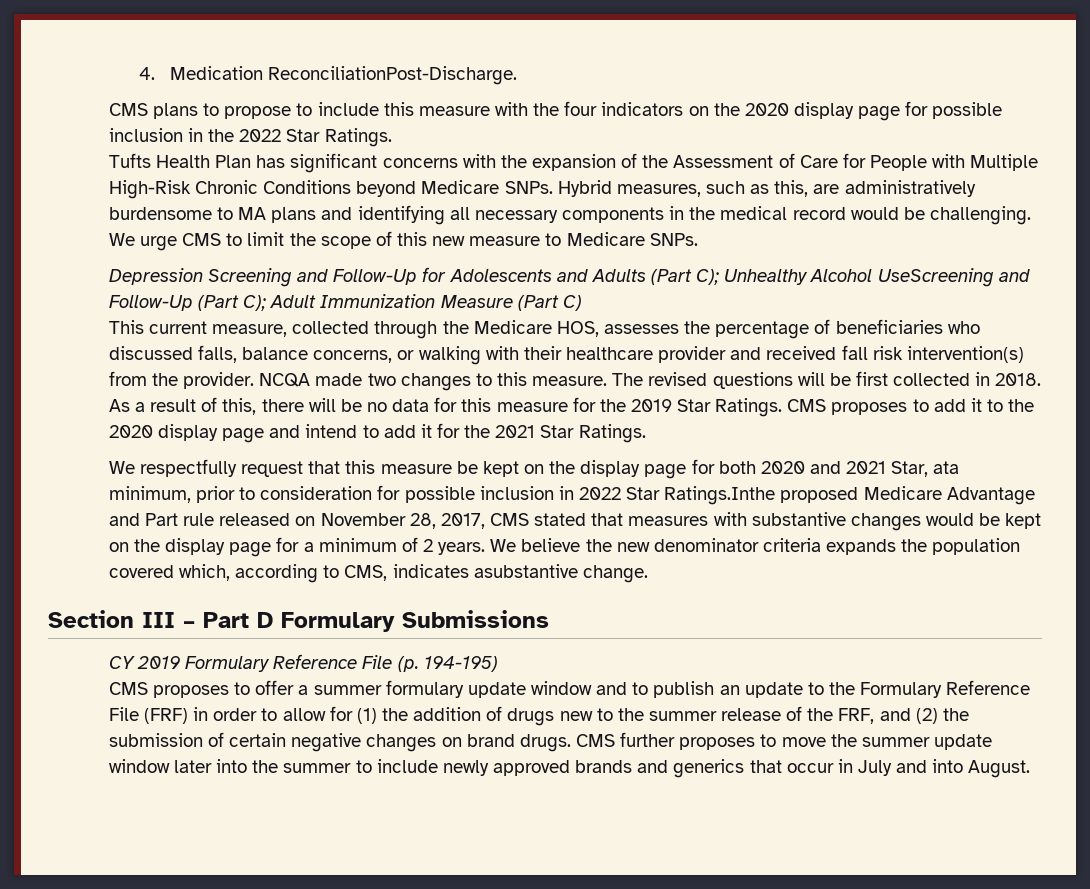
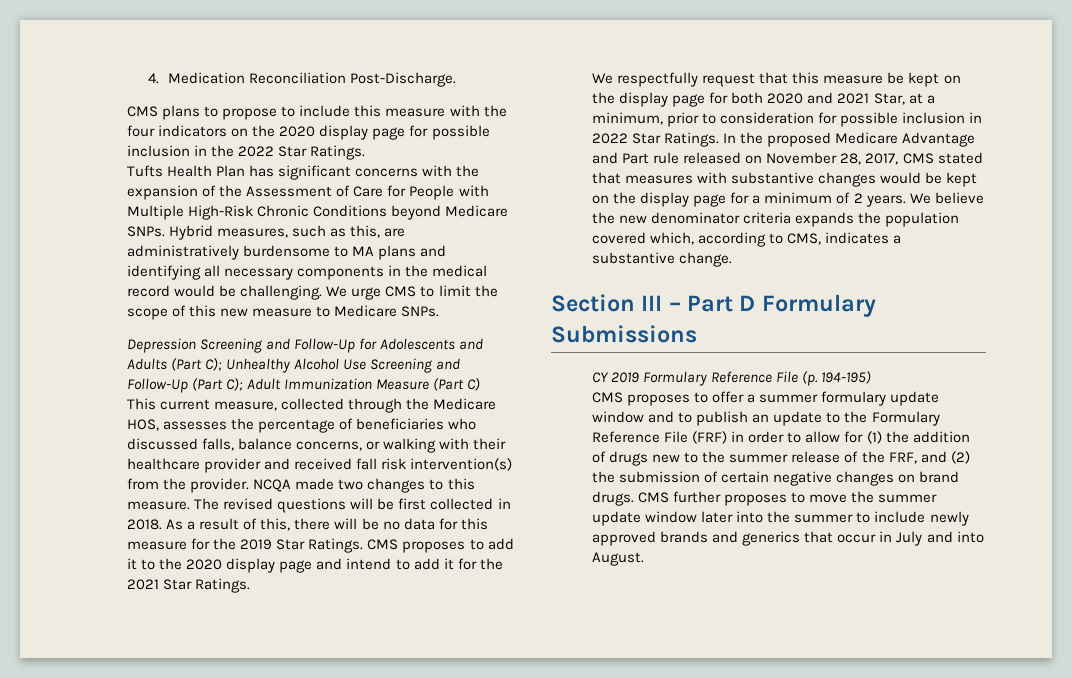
[268,66,518,85] ReconciliationPost-Discharge. -> [249,72,457,87] Reconciliation Post-Discharge.
[877,268,994,287] UseScreening -> [343,358,434,373] Use Screening
[933,461,960,474] ata -> [908,93,935,104] at a
[664,486,776,505] Ratings.Inthe -> [664,132,764,147] Ratings. In the
[473,564,578,578] asubstantive -> [893,235,902,244] [592,252,676,264] a substantive

